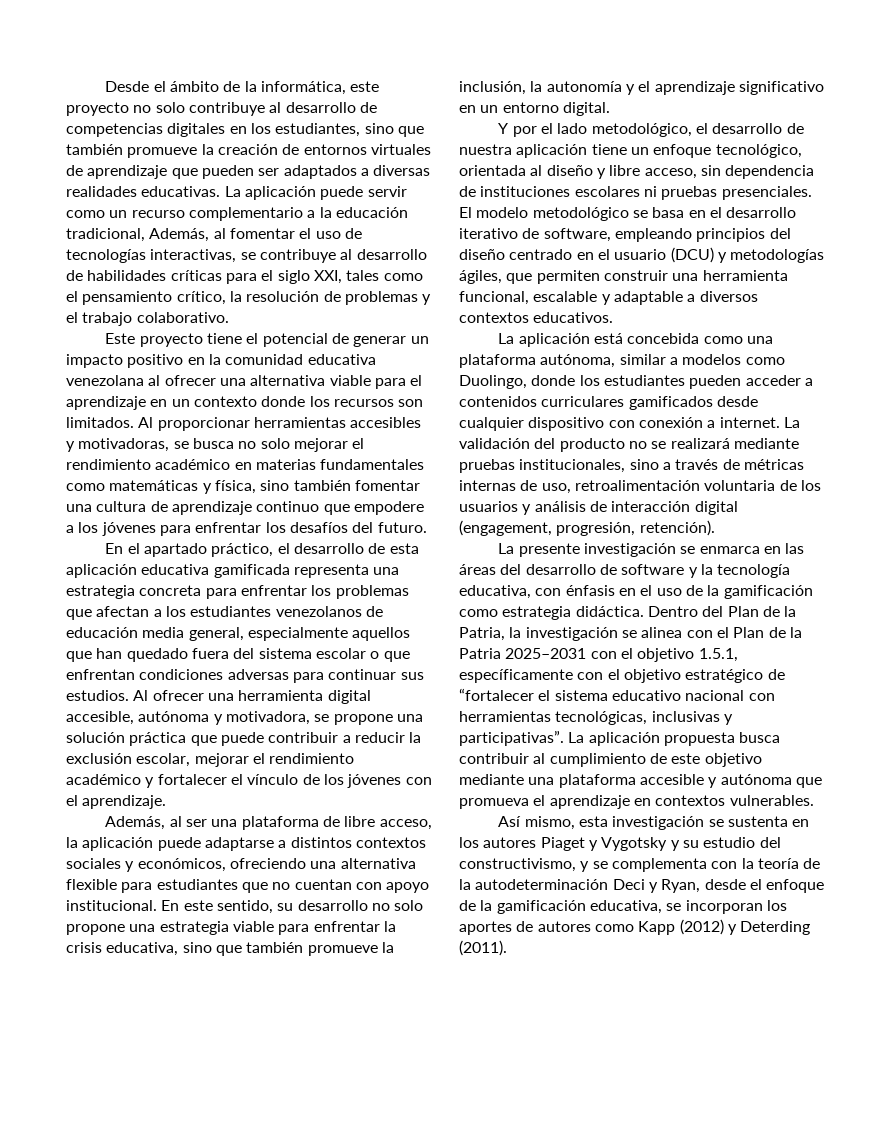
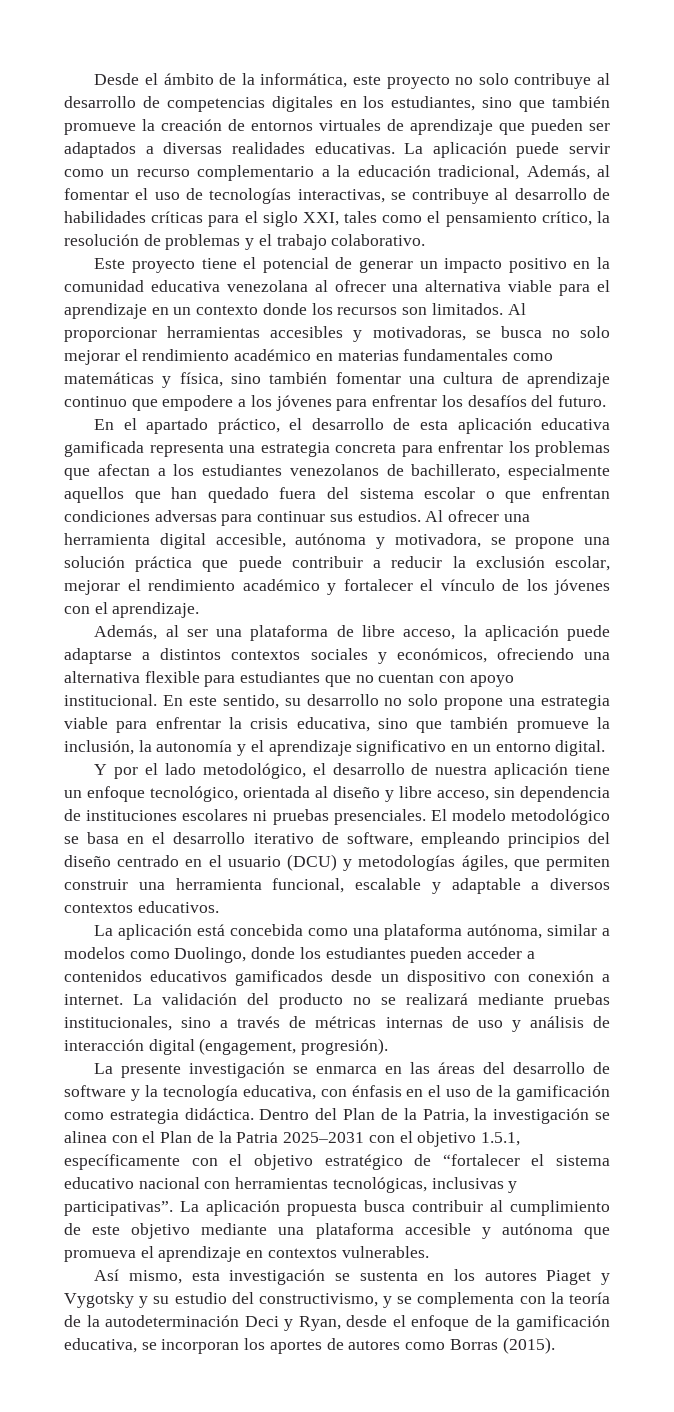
[66,627,244,641] educación media general, -> [411,464,501,479] bachillerato,
[541,396,625,407] curriculares -> [150,970,228,982] educativos
[459,417,524,431] cualquier -> [380,974,399,982] un
[541,480,821,494] [459,501,518,512] uso, retroalimentación voluntaria de los usuarios -> [477,1020,503,1028] uso
[556,520,715,536] progresión, retención). -> [301,1038,389,1055] progresión).
[638,919,811,935] [459,940,507,956] Kapp (2012) y Deterding (2011). -> [449,1337,555,1354] Borras (2015).

